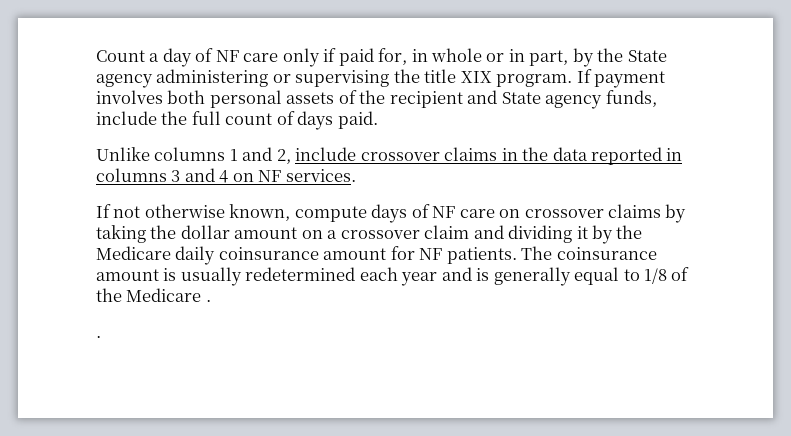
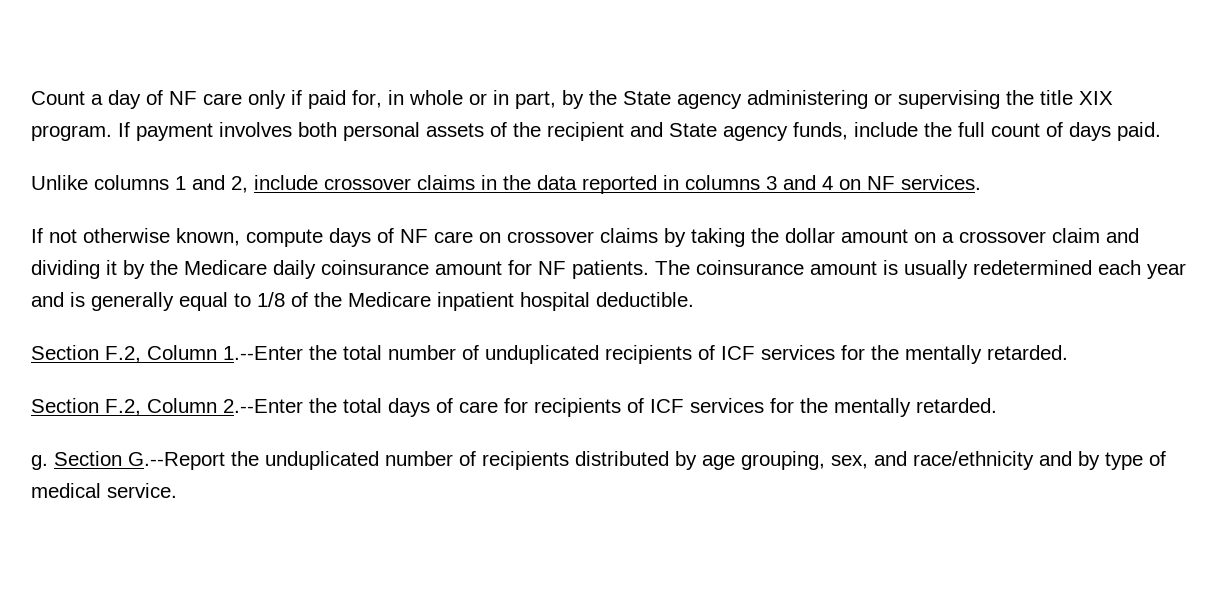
[205,299,211,302] [96,335,101,338] . // . -> [437,292,694,311] [31,345,1068,364] [31,398,997,417] [31,451,1166,470] [31,483,177,498] inpatient hospital deductible. // Section F.2, Column 1.--Enter the total number of unduplicated recipients of ICF services for the mentally retarded. // Section F.2, Column 2.--Enter the total days of care for recipients of ICF services for the mentally retarded. // g. Section G.--Report the unduplicated number of recipients distributed by age grouping, sex, and race/ethnicity and by type of medical service.

